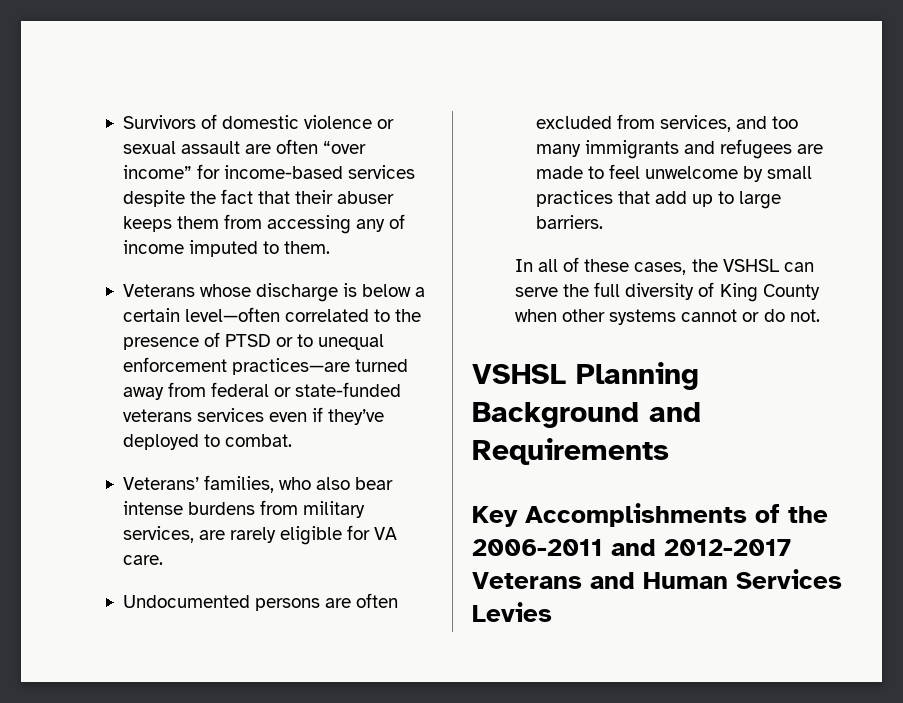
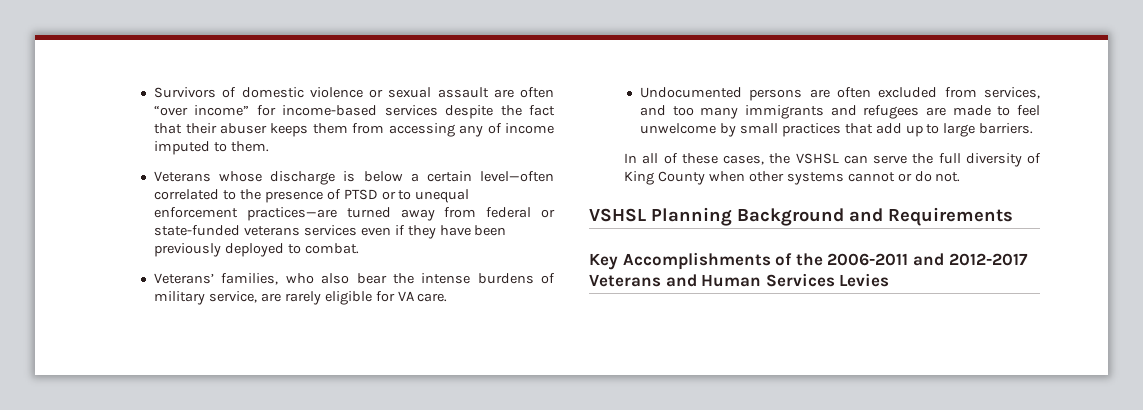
[328,409,385,425] they’ve -> [407,225,507,239] [154,243,222,257] they have been previously
(394, 483) none -> [392,273,414,284] the
[260,500,366,518] [122,526,194,543] from military services, -> [541,273,556,284] [154,291,257,305] of military service,

